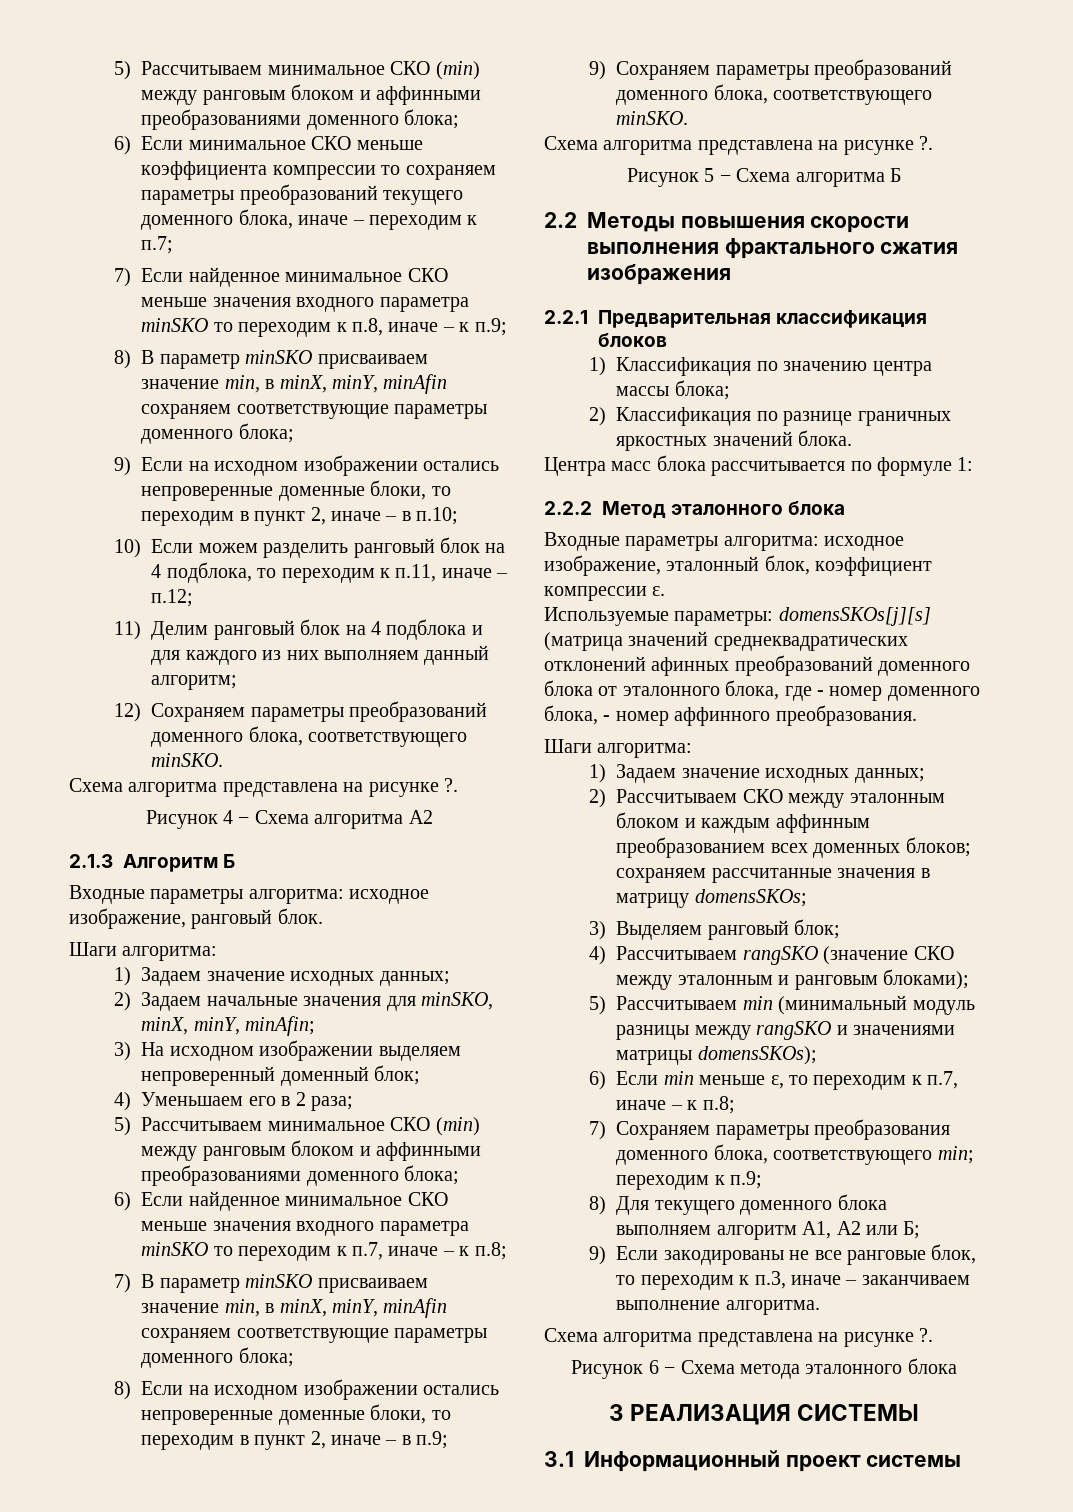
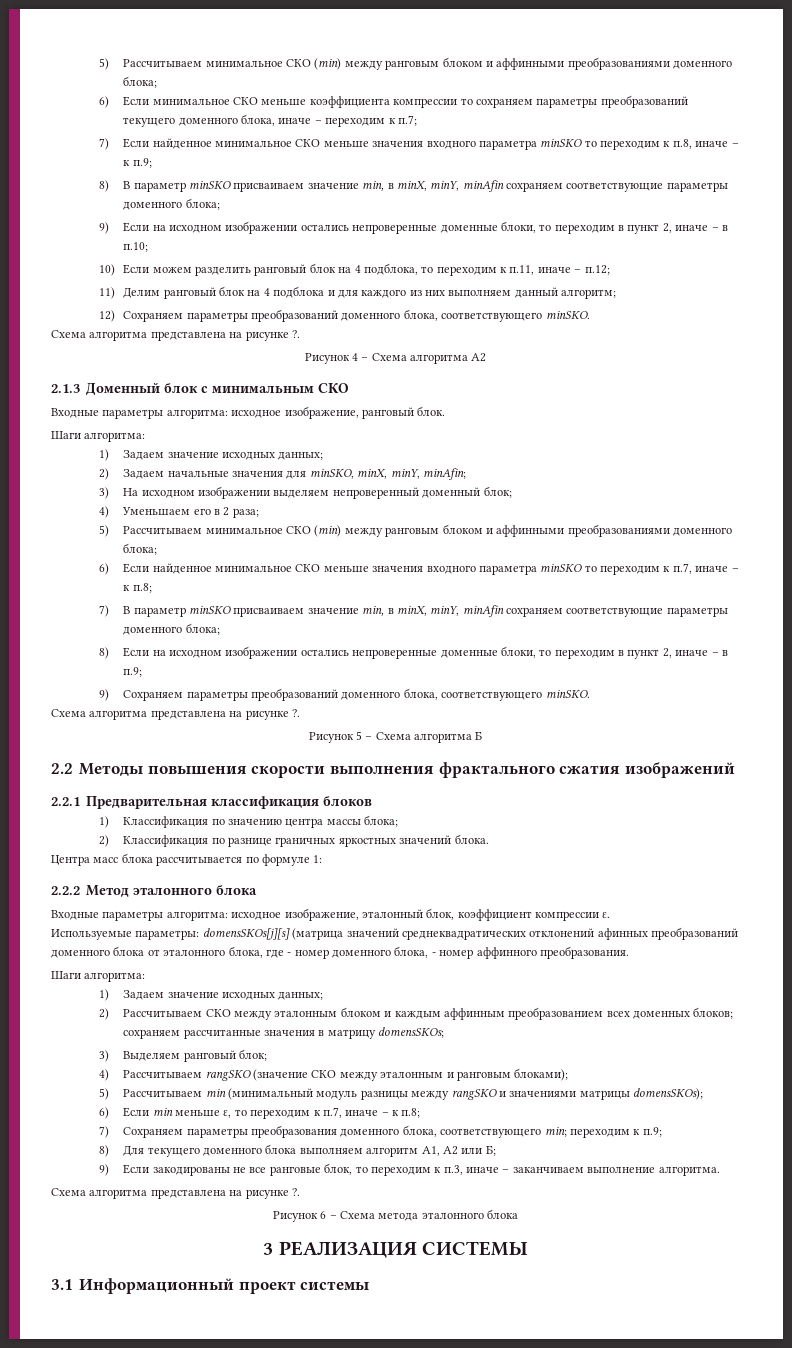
[123,854,236,872] Алгоритм Б -> [86,382,350,396] Доменный блок с минимальным СКО
[587,264,731,285] изображения -> [624,762,735,778] изображений

